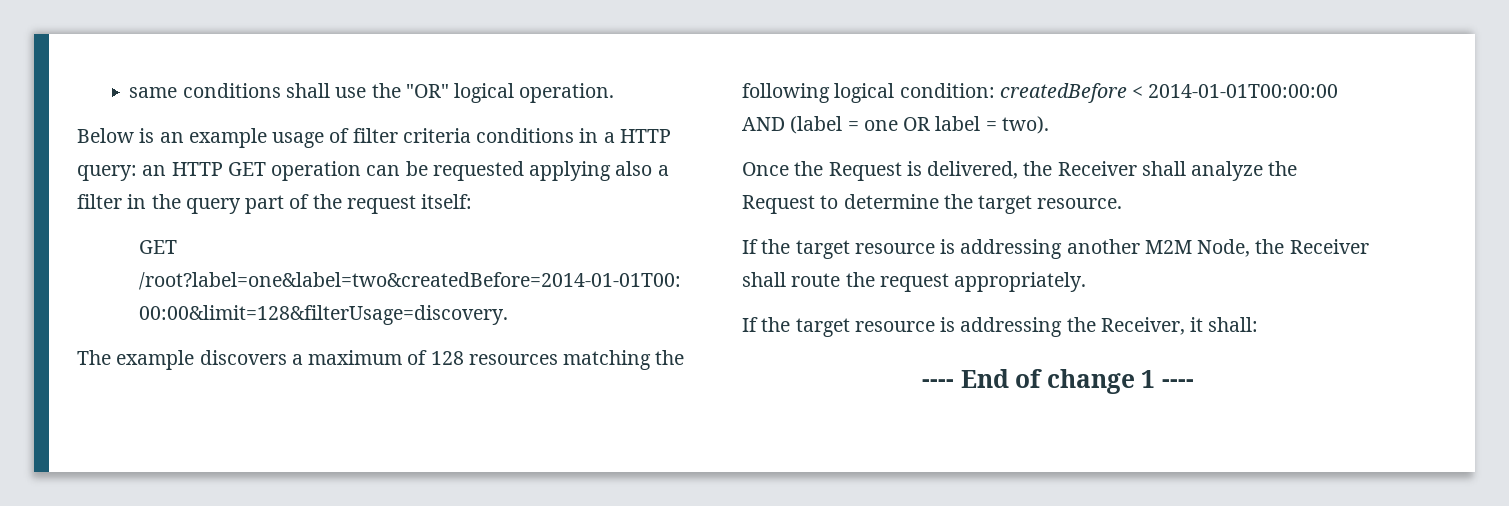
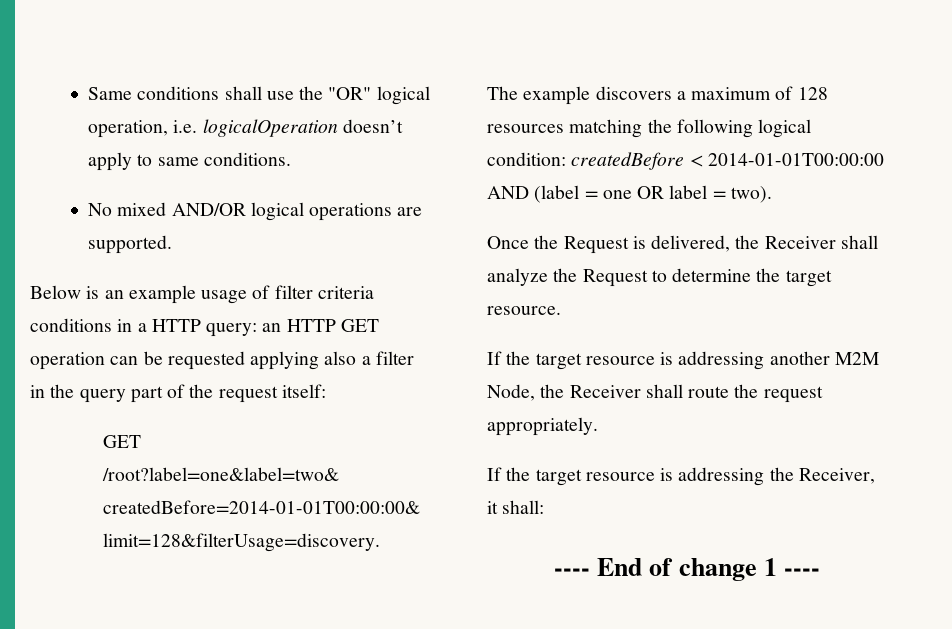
[129,87,178,98] same -> [88,87,133,100] Same
[519,83,615,103] operation. -> [88,119,403,138] [88,152,291,171] [88,202,423,221] [88,235,173,254] operation, i.e. logicalOperation doesn’t apply to same conditions. // No mixed AND/OR logical operations are supported.

